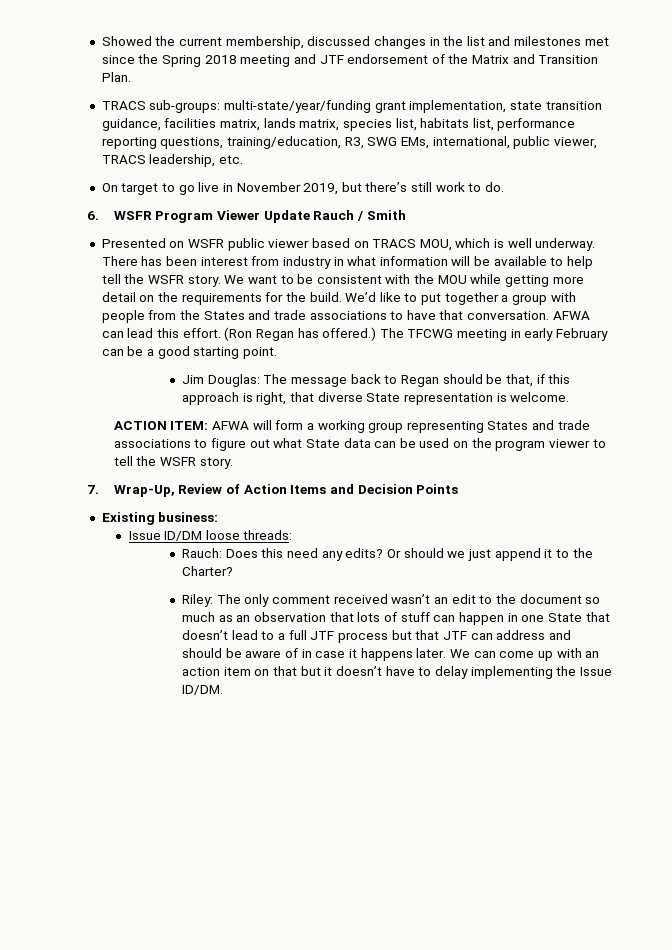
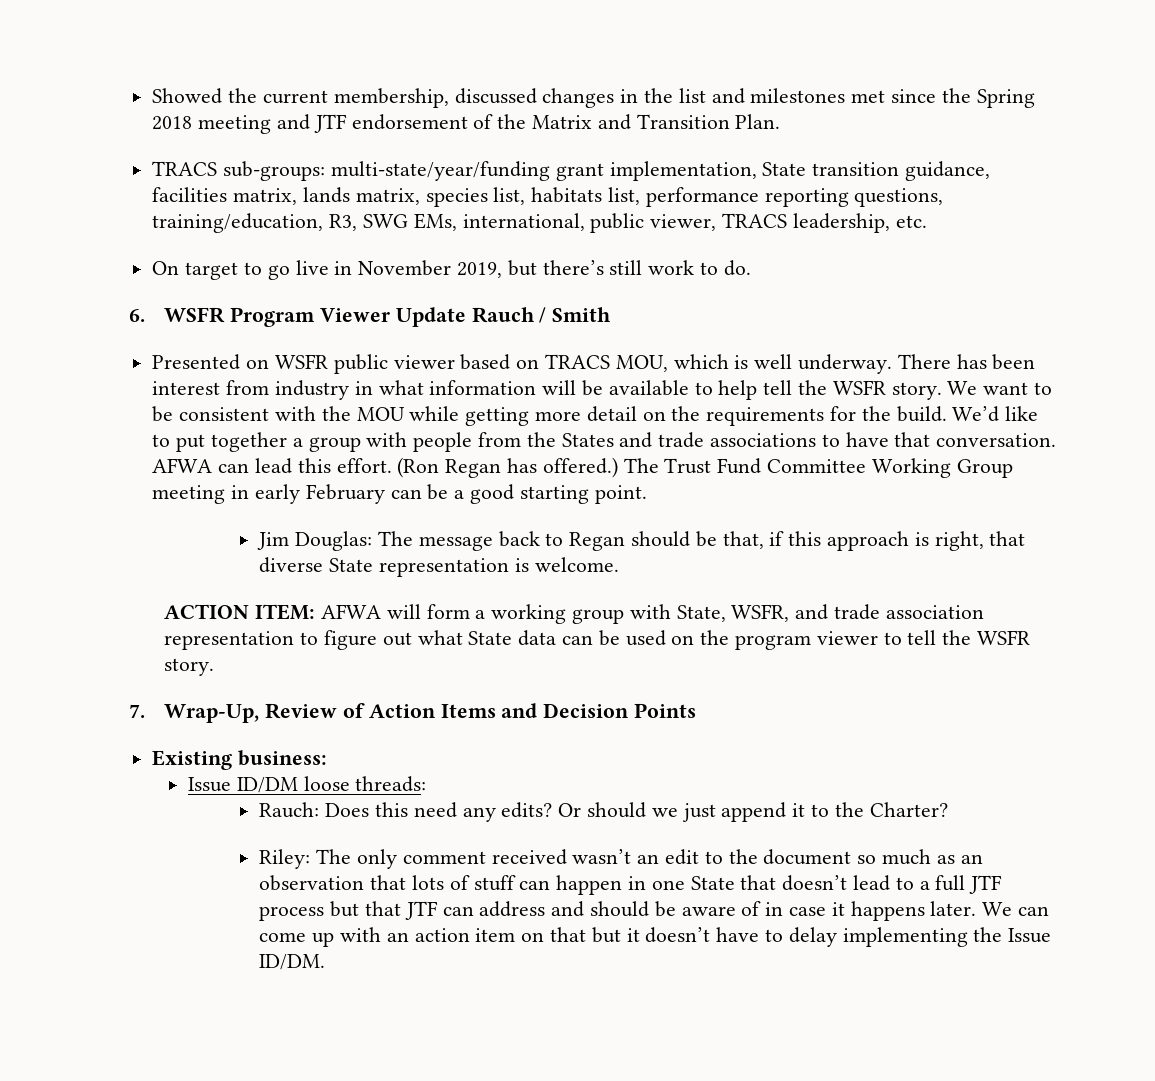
[509,101,542,110] state -> [762,162,807,176] State
[407,329,454,338] TFCWG -> [664,458,1013,478] Trust Fund Committee Working Group
[406,420,590,433] [113,439,191,448] representing States and trade associations -> [629,604,984,622] [164,631,295,650] with State, WSFR, and trade association representation

